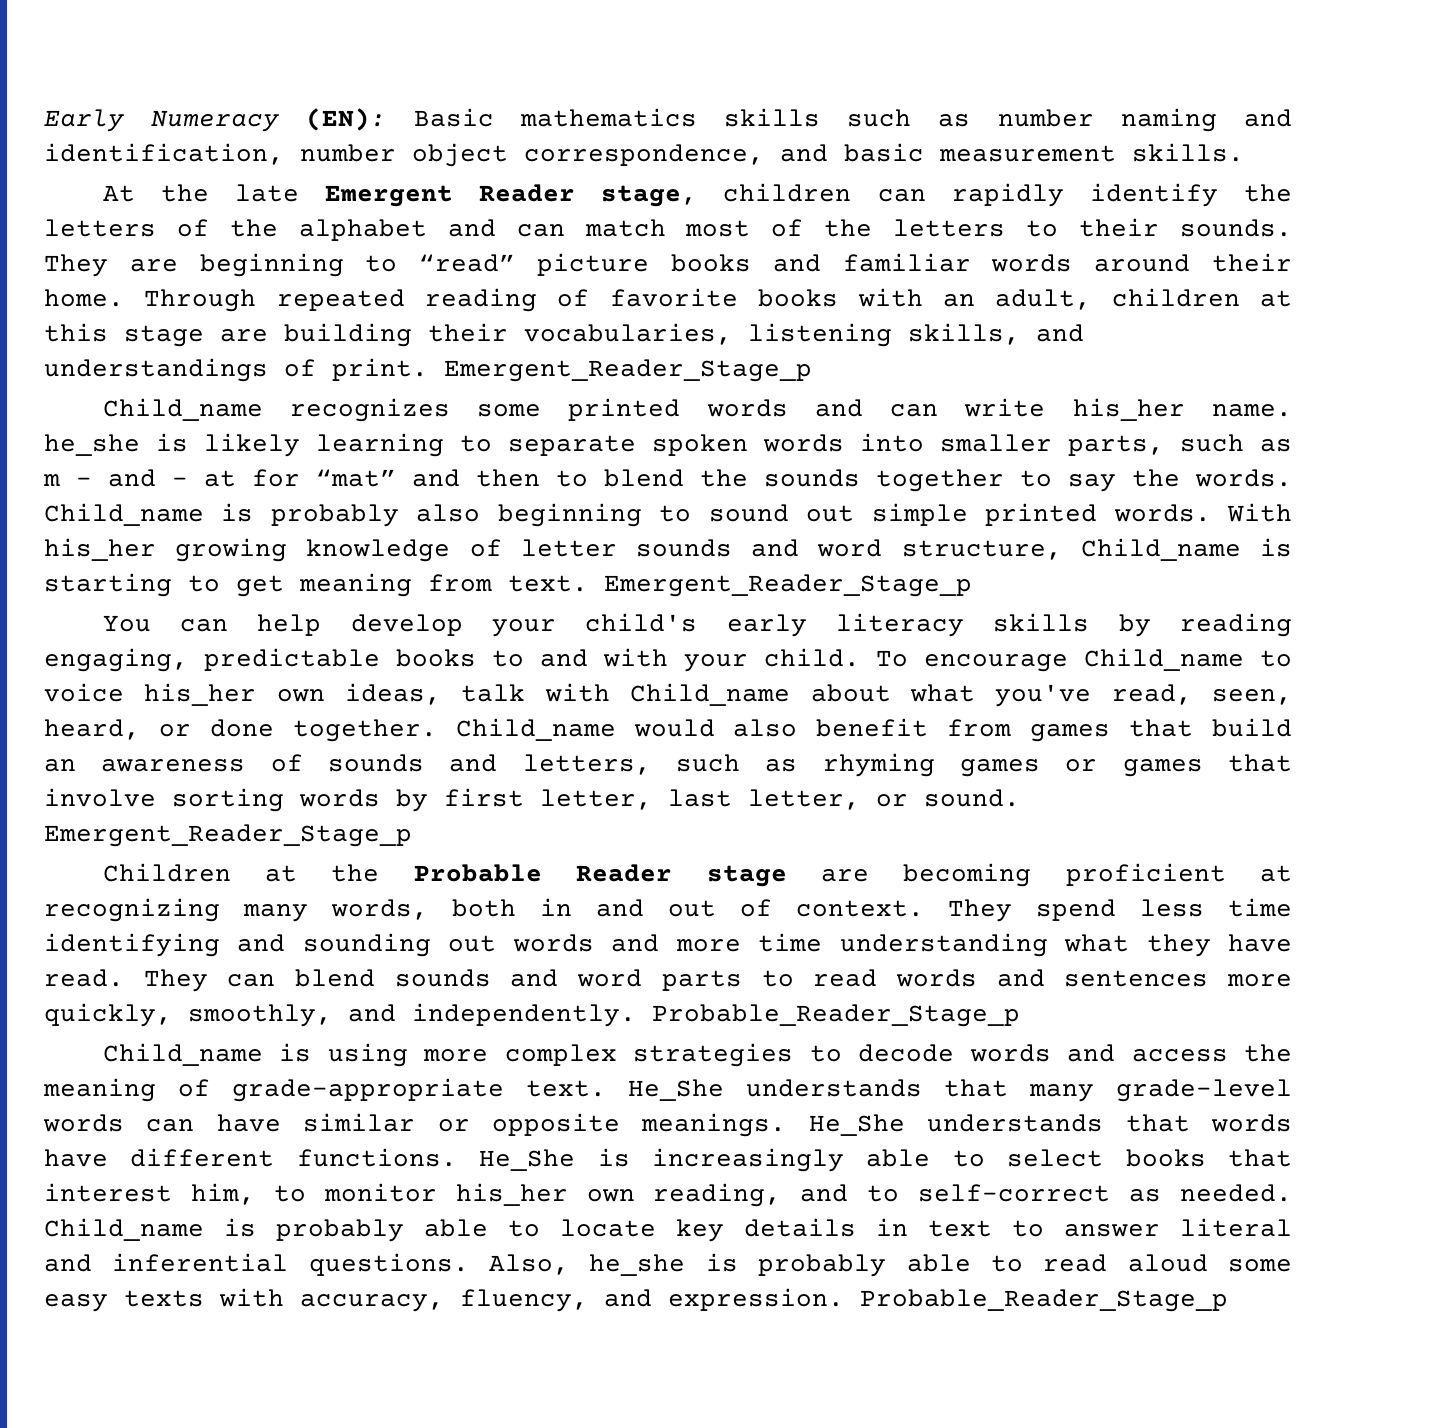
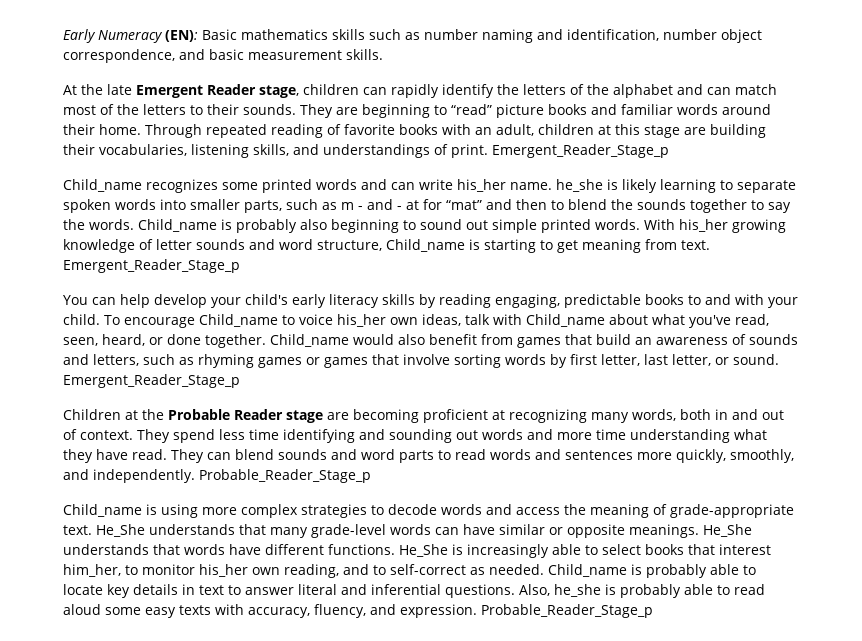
[190,1183,255,1205] him, -> [63,564,121,577] him_her,

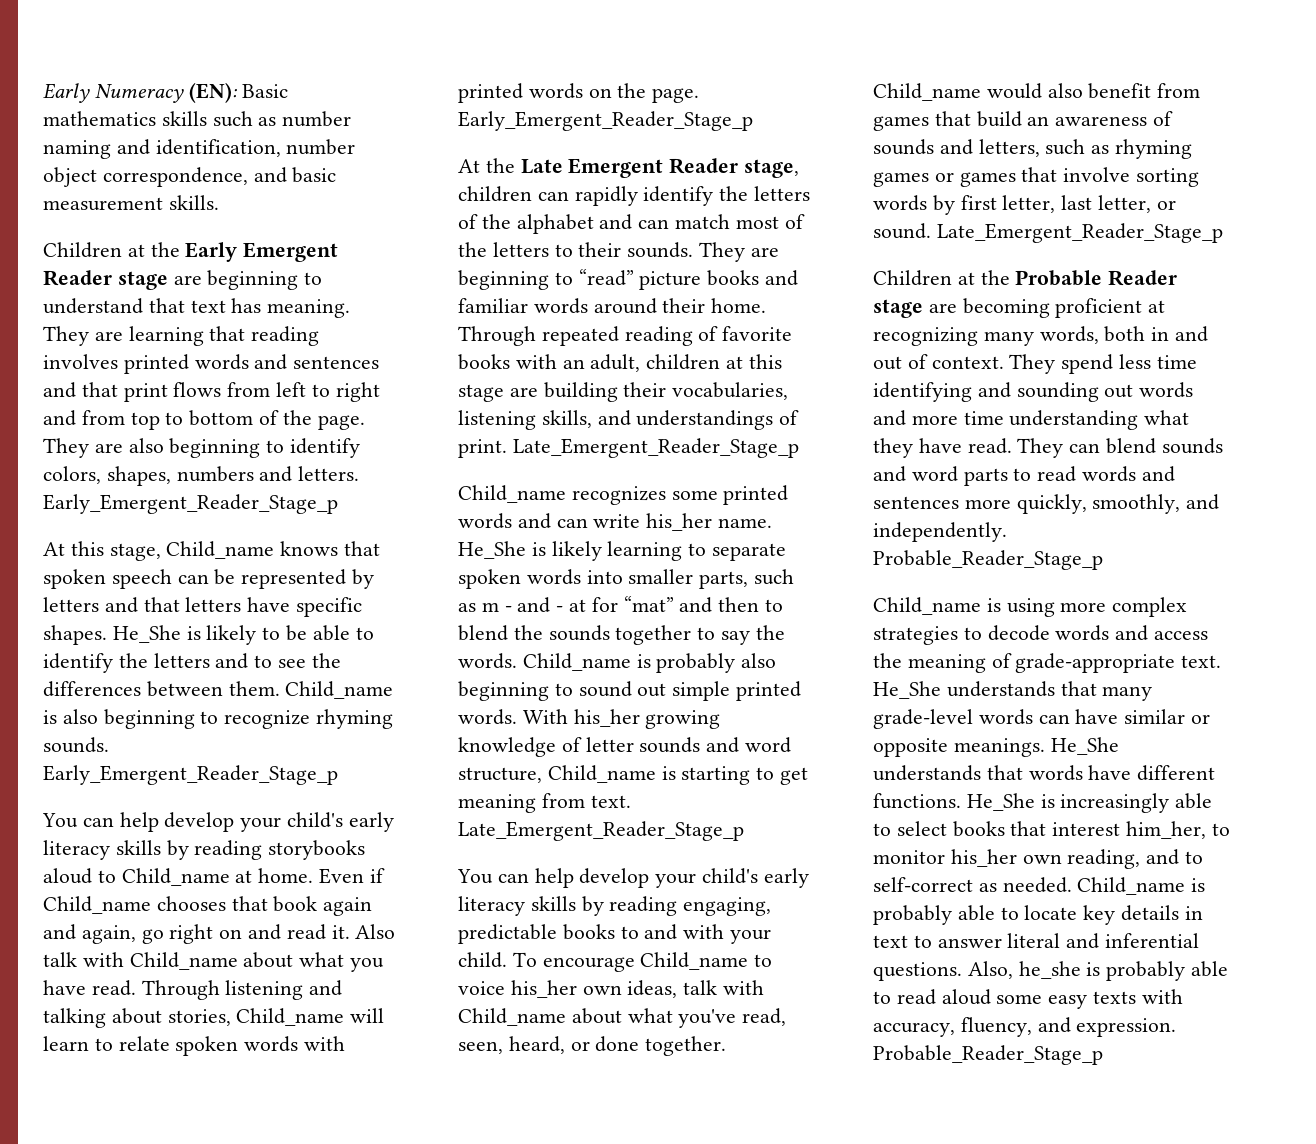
(383, 54) none -> [43,242,339,262] [43,270,323,290] [43,298,351,318] [43,326,320,346] [43,354,380,374] [43,382,380,402] [43,410,365,430] [43,438,361,458] [43,466,360,486] [43,494,338,514] [43,541,381,561] [43,569,375,589] [43,597,363,617] [43,625,374,645] [43,653,341,673] [43,681,394,699] [43,709,394,729] [43,737,109,753] [43,765,338,785] [42,812,394,832] [43,840,366,860] [43,868,385,886] [43,896,373,916] [43,924,396,944] [43,952,385,972] [43,980,343,1000] [43,1008,385,1028] [43,1036,346,1056] [458,83,700,103] [458,111,753,131] // Children at the Early Emergent Reader stage are beginning to understand that text has meaning. They are learning that reading involves printed words and sentences and that print flows from left to right and from top to bottom of the page. They are also beginning to identify colors, shapes, numbers and letters. Early_Emergent_Reader_Stage_p // At this stage, Child_name knows that spoken speech can be represented by letters and that letters have specific shapes. He_She is likely to be able to identify the letters and to see the differences between them. Child_name is also beginning to recognize rhyming sounds. Early_Emergent_Reader_Stage_p // You can help develop your child's early literacy skills by reading storybooks aloud to Child_name at home. Even if Child_name chooses that book again and again, go right on and read it. Also talk with Child_name about what you have read. Through listening and talking about stories, Child_name will learn to relate spoken words with printed words on the page. Early_Emergent_Reader_Stage_p
[107,84,132,95] late -> [520,159,563,174] Late
[492,144,669,158] Emergent_Reader_Stage_p -> [512,438,799,458] Late_Emergent_Reader_Stage_p
[556,179,603,192] he_she -> [458,541,526,559] He_She
[63,259,240,273] Emergent_Reader_Stage_p -> [458,821,744,841] Late_Emergent_Reader_Stage_p
[63,374,240,388] Emergent_Reader_Stage_p -> [936,223,1223,243] Late_Emergent_Reader_Stage_p

